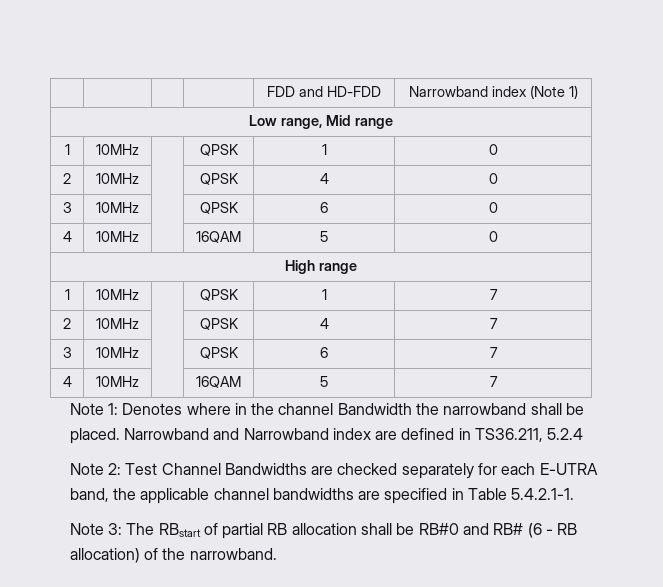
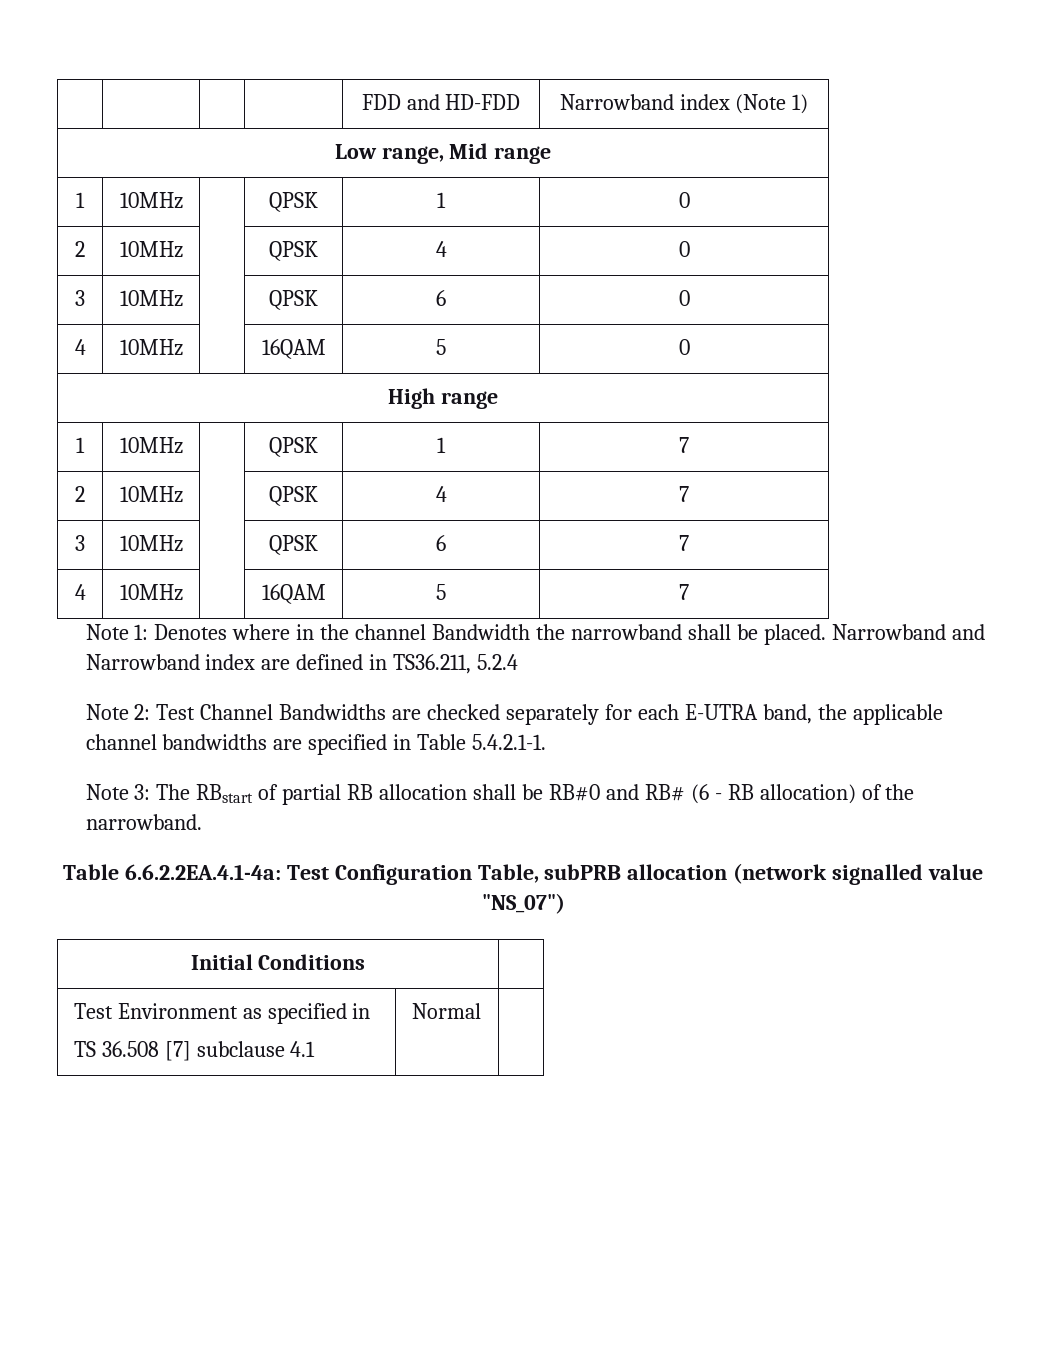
(277, 554) none -> [62,863,984,885] [481,893,565,914] [190,954,366,970] [73,1003,371,1024] [73,1041,316,1061] [411,1003,481,1019] // Table 6.6.2.2EA.4.1-4a: Test Configuration Table, subPRB allocation (network signalled value "NS_07") // Initial Conditions | // Test Environment as specified in // TS 36.508 [7] subclause 4.1 | Normal |

